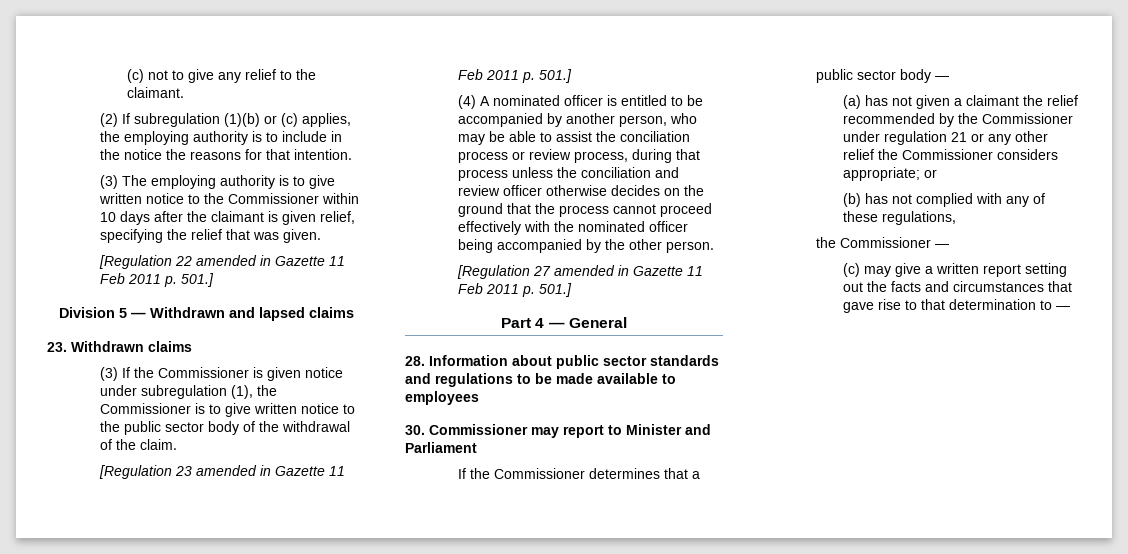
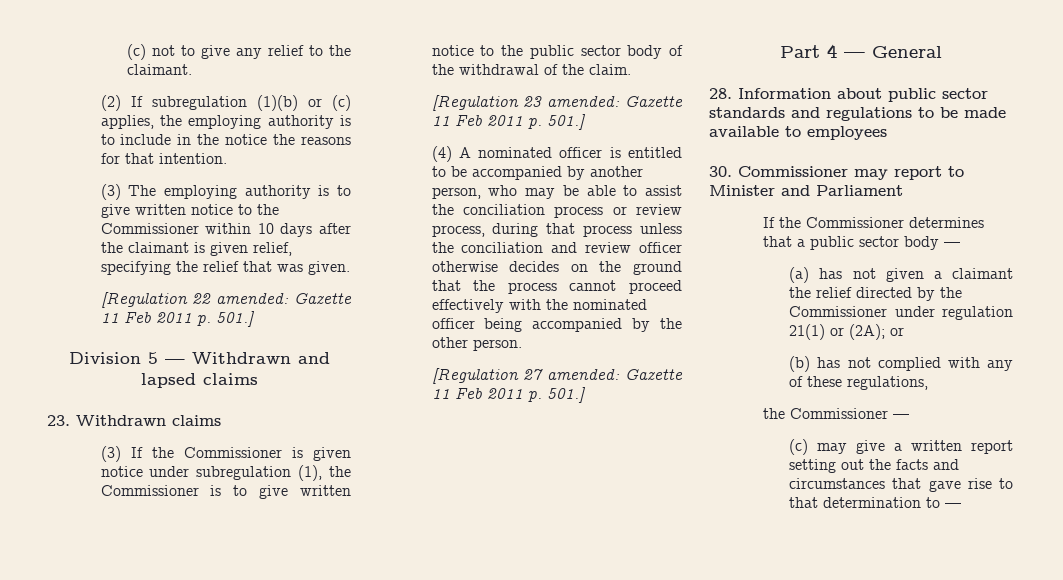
[196,255,272,266] amended in -> [216,293,290,304] amended:
[196,465,272,476] amended in -> [547,96,621,107] amended:
[554,265,630,276] amended in -> [547,369,621,380] amended:
[843,113,936,124] recommended -> [856,287,913,298] directed
[951,131,1049,145] [843,149,1059,160] [843,167,921,181] 21 or any other relief the Commissioner considers appropriate; -> [789,324,886,340] 21(1) or (2A);

